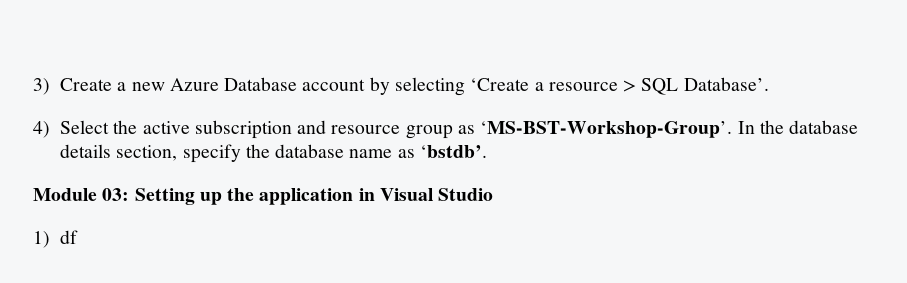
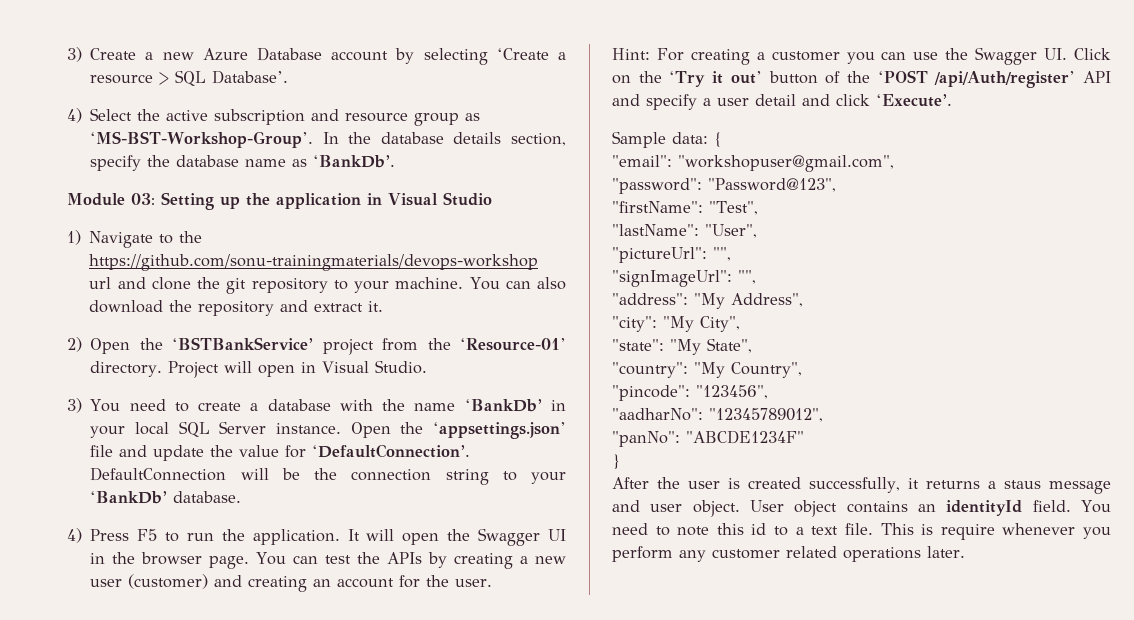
[420,145,488,158] ‘bstdb’. -> [313,155,396,168] ‘BankDb’.
[60,230,79,244] df -> [89,231,203,248] [89,254,539,271] [89,277,566,294] [89,300,384,316] [67,337,566,355] [90,360,428,378] [67,398,566,413] [90,421,566,439] [90,444,471,461] [90,467,566,485] [90,491,242,504] [67,528,566,546] [90,552,566,569] [90,574,493,592] [612,47,1111,65] [612,70,1111,88] [612,94,952,110] [612,131,722,148] [612,155,894,172] [612,178,836,194] [612,201,758,215] [612,224,757,238] [612,247,731,263] [612,270,756,287] [612,293,803,309] [612,316,740,332] [612,338,752,355] [612,362,802,378] [612,385,768,401] [612,408,823,422] [612,430,804,447] [612,454,620,469] [612,477,1111,494] [612,500,1112,517] [612,523,1111,540] [612,546,965,562] Navigate to the https://github.com/sonu-trainingmaterials/devops-workshop url and clone the git repository to your machine. You can also download the repository and extract it. // 2) Open the ‘BSTBankService’ project from the ‘Resource-01’ directory. Project will open in Visual Studio. // 3) You need to create a database with the name ‘BankDb’ in your local SQL Server instance. Open the ‘appsettings.json’ file and update the value for ‘DefaultConnection’. DefaultConnection will be the connection string to your ‘BankDb’ database. // 4) Press F5 to run the application. It will open the Swagger UI in the browser page. You can test the APIs by creating a new user (customer) and creating an account for the user. // Hint: For creating a customer you can use the Swagger UI. Click on the ‘Try it out’ button of the ‘POST /api/Auth/register’ API and specify a user detail and click ‘Execute’. // Sample data: { // "email": "workshopuser@gmail.com", // "password": "Password@123", // "firstName": "Test", // "lastName": "User", // "pictureUrl": "", // "signImageUrl": "", // "address": "My Address", // "city": "My City", // "state": "My State", // "country": "My Country", // "pincode": "123456", // "aadharNo": "12345789012", // "panNo": "ABCDE1234F" // } // After the user is created successfully, it returns a staus message and user object. User object contains an identityId field. You need to note this id to a text file. This is require whenever you perform any customer related operations later.

